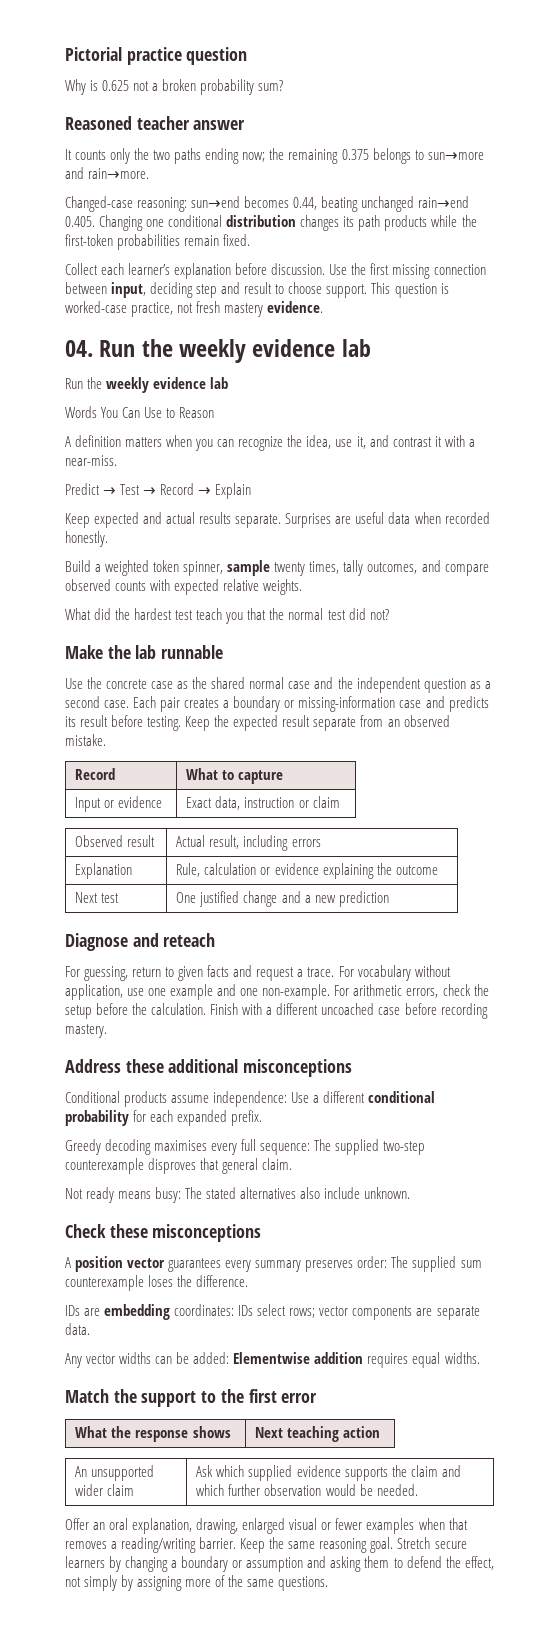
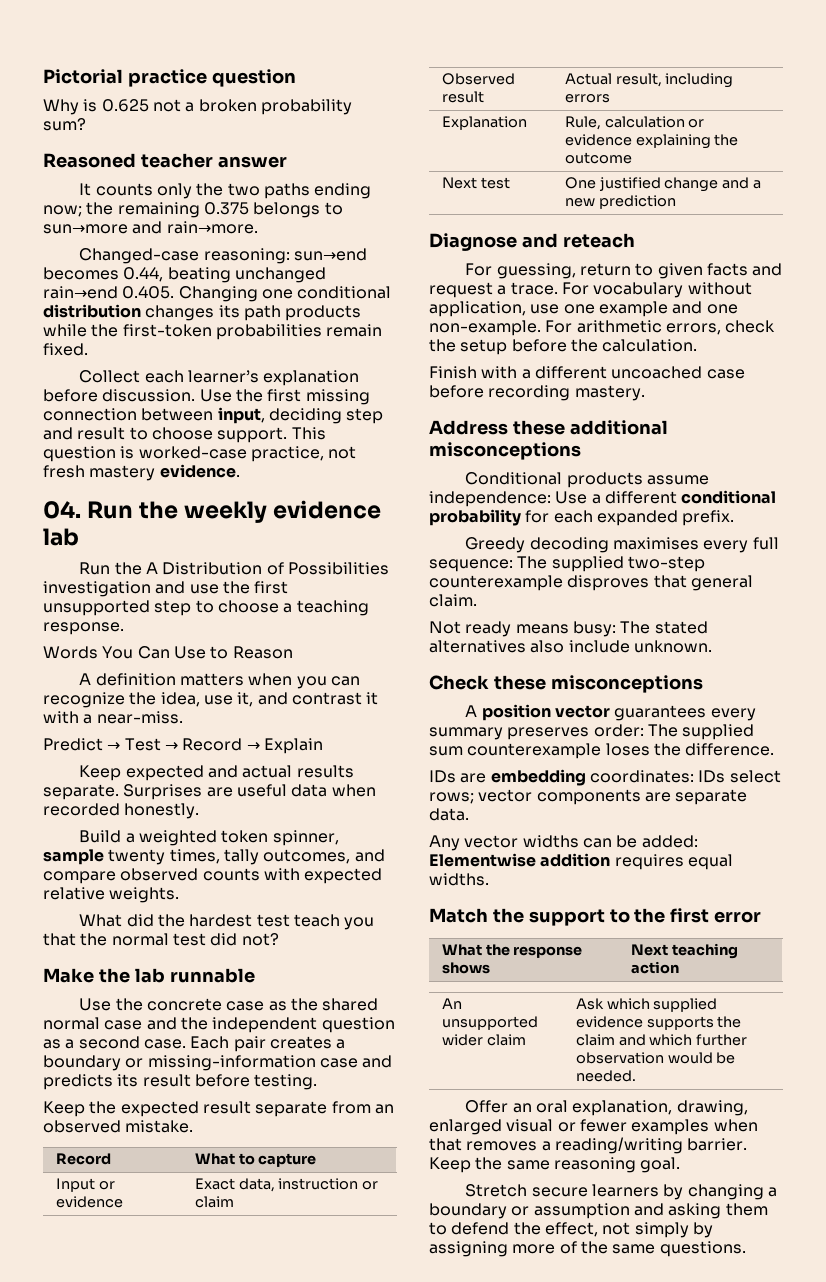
[106,377,229,393] weekly evidence lab -> [145,562,389,575] [43,581,289,597] [43,600,369,616] [43,622,124,635] A Distribution of Possibilities investigation and use the first unsupported step to choose a teaching response.
(182, 723) none -> (318, 1082) //
(207, 1009) none -> (698, 345) //
(394, 1545) none -> (681, 1165) //

